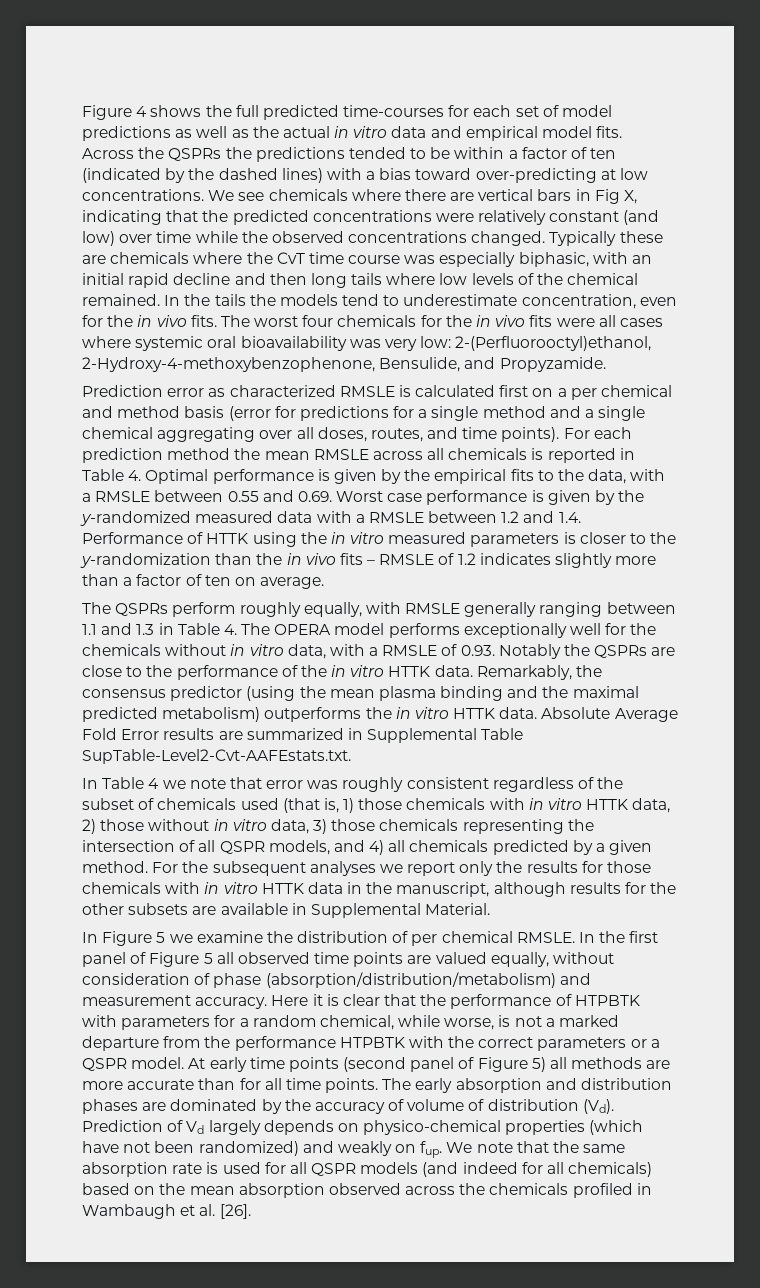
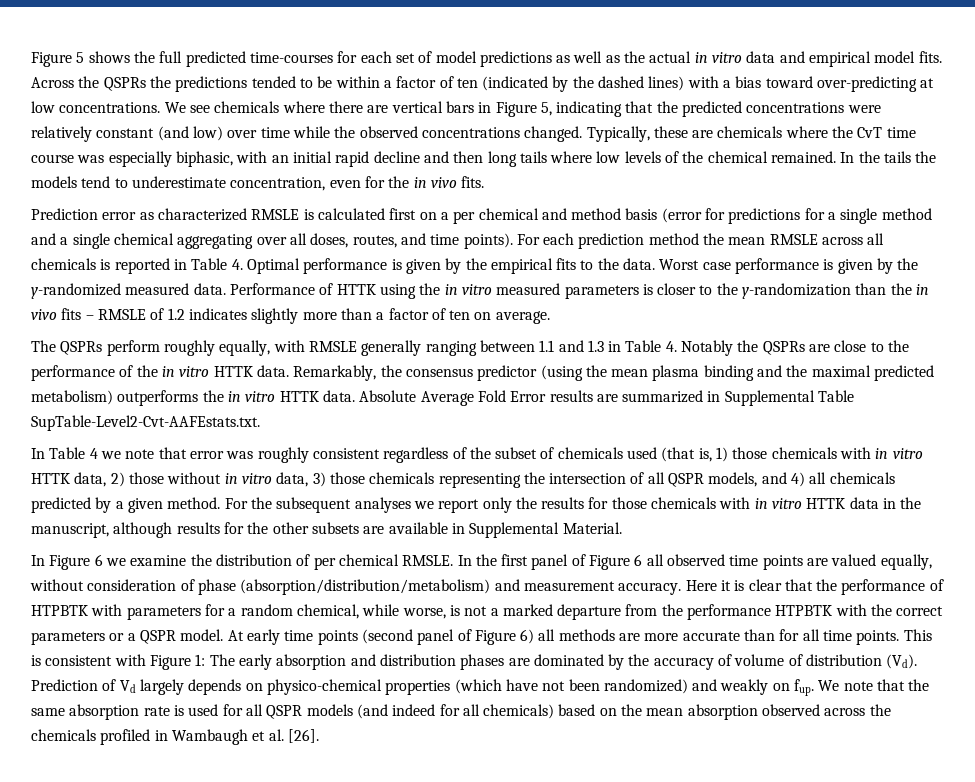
[82,105,148,120] Figure 4 -> [31,52,85,67] Figure 5
[594,189,638,204] Fig X, -> [495,102,552,117] Figure 5,
[549,231,617,246] Typically -> [586,126,650,142] Typically,
[220,315,663,327] [82,336,652,351] [82,357,606,372] The worst four chemicals for the in vivo fits were all cases where systemic oral bioavailability was very low: 2-(Perfluorooctyl)ethanol, 2-Hydroxy-4-methoxybenzophenone, Bensulide, and Propyzamide. -> (485, 182) none
[588,469,666,484] [82,490,332,502] data, with a RMSLE between 0.55 and 0.69. -> [623,258,656,270] data.
[277,511,581,523] data with a RMSLE between 1.2 and 1.4. -> [193,283,226,295] data.
[241,623,657,638] [82,644,495,659] The OPERA model performs exceptionally well for the chemicals without in vitro data, with a RMSLE of 0.93. -> (677, 346) none
[156,932,166,943] 5 -> [94,554,103,566] 6
[203,953,213,964] 5 -> [634,554,643,566] 6
[531,1057,546,1072] 5) -> [520,629,535,644] 6)
(379, 1085) none -> [903,629,932,641] [31,654,206,670] This is consistent with Figure 1:

